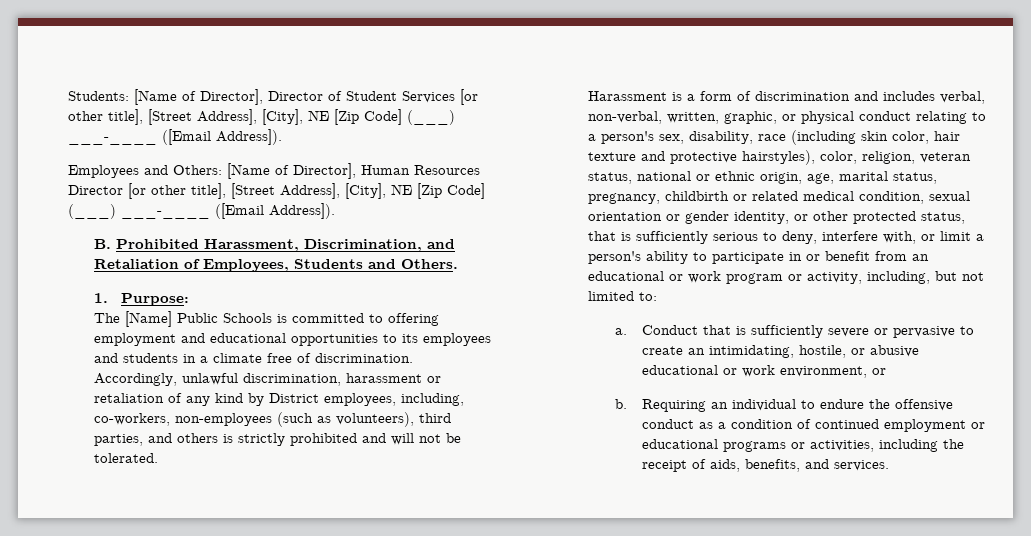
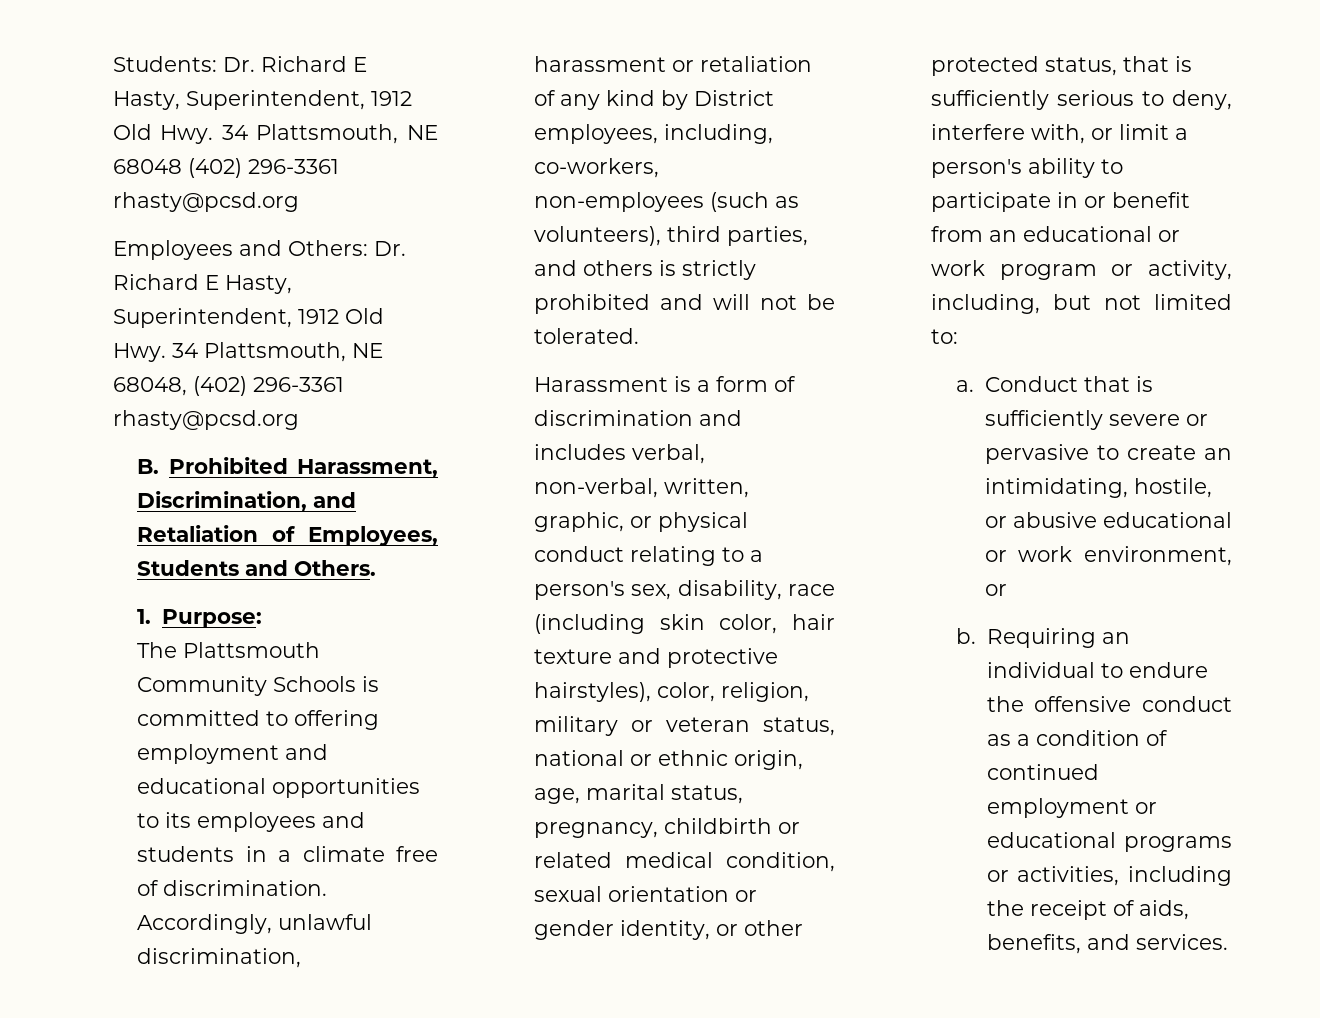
[133,89,478,105] [67,109,455,125] [67,129,282,145] [67,163,480,179] [67,183,485,199] [67,203,335,219] [Name of Director], Director of Student Services [or other title], [Street Address], [City], NE [Zip Code] (___) ___-____ ([Email Address]). // Employees and Others: [Name of Director], Human Resources Director [or other title], [Street Address], [City], NE [Zip Code] (___) ___-____ ([Email Address]). -> [222,56,367,72] [112,90,412,110] [112,124,438,144] [112,158,339,178] [112,192,299,212] [112,240,406,260] [112,274,292,294] [112,308,384,328] [112,342,383,362] [112,376,344,396] [112,410,299,430] Dr. Richard E Hasty, Superintendent, 1912 Old Hwy. 34 Plattsmouth, NE 68048 (402) 296-3361 rhasty@pcsd.org // Employees and Others: Dr. Richard E Hasty, Superintendent, 1912 Old Hwy. 34 Plattsmouth, NE 68048, (402) 296-3361 rhasty@pcsd.org
[125,311,219,327] [Name] Public -> [183,642,321,658] [137,676,268,696] Plattsmouth Community
(916, 157) none -> [534,716,654,736] military or

